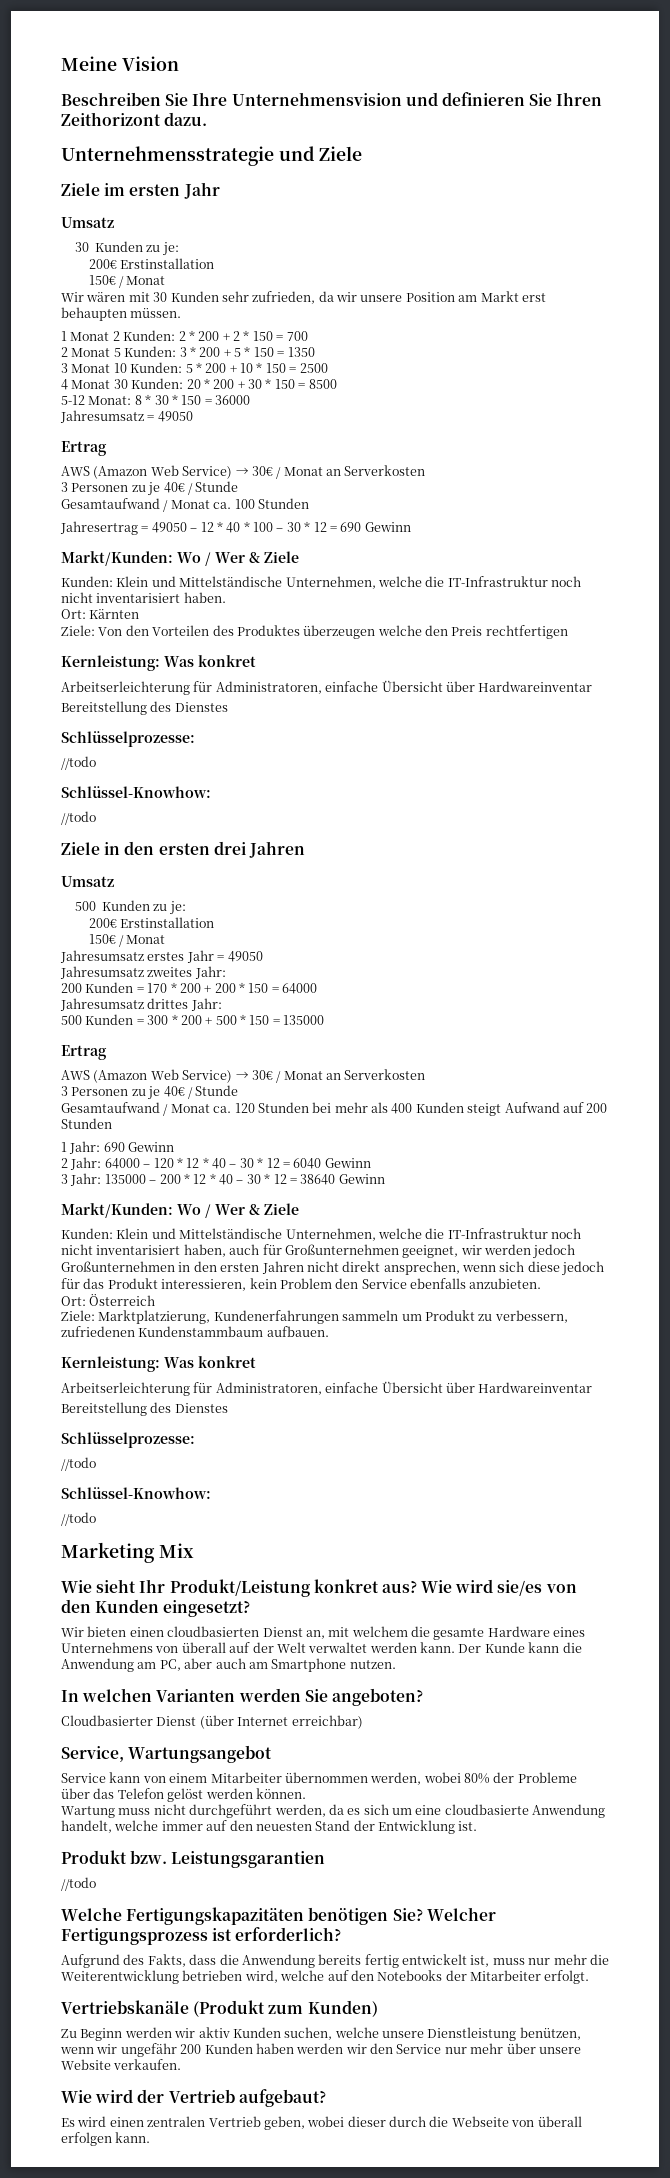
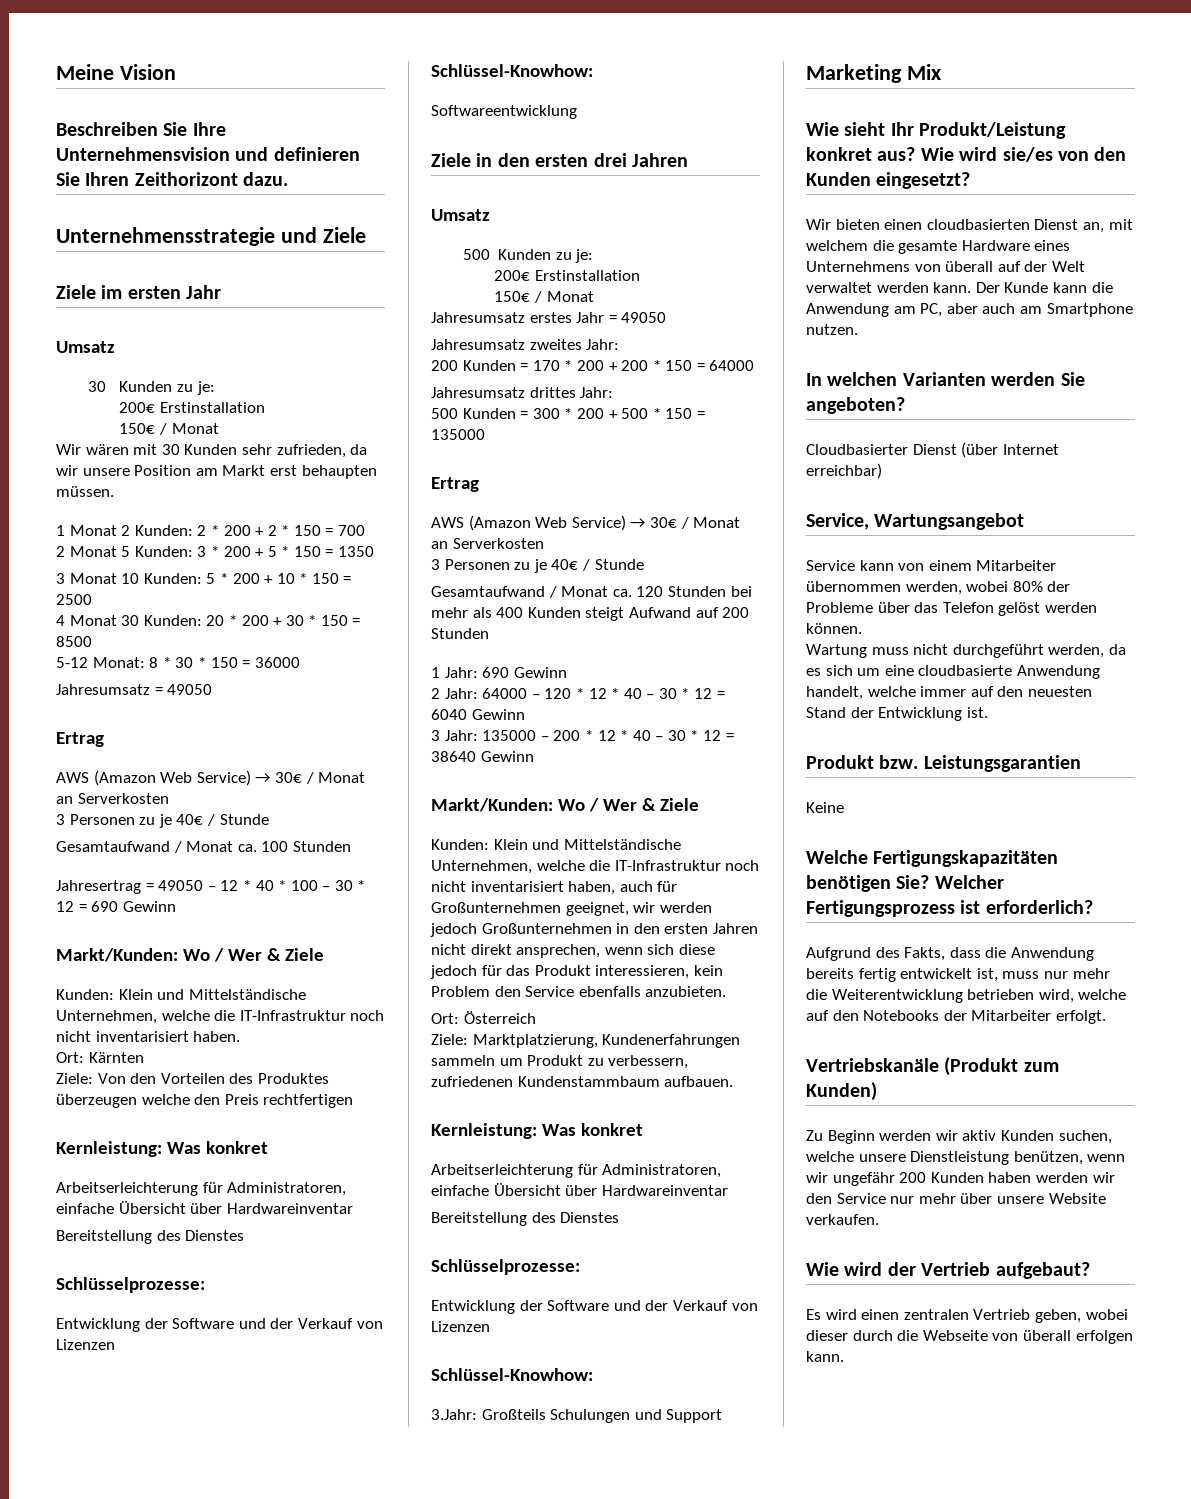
[61,756,96,770] [61,786,211,798] [61,811,96,825] //todo // Schlüssel-Knowhow: // //todo -> [56,1318,383,1332] [56,1339,115,1350] [431,64,593,77] [431,105,577,119] Entwicklung der Software und der Verkauf von Lizenzen // Schlüssel-Knowhow: // Softwareentwicklung
[61,1457,96,1471] [61,1487,211,1499] [61,1512,96,1526] //todo // Schlüssel-Knowhow: // //todo -> [431,1300,758,1314] [431,1321,490,1332] [431,1368,593,1381] [431,1409,723,1423] Entwicklung der Software und der Verkauf von Lizenzen // Schlüssel-Knowhow: // 3.Jahr: Großteils Schulungen und Support
[61,1877,96,1891] //todo -> [806,802,844,813] Keine

